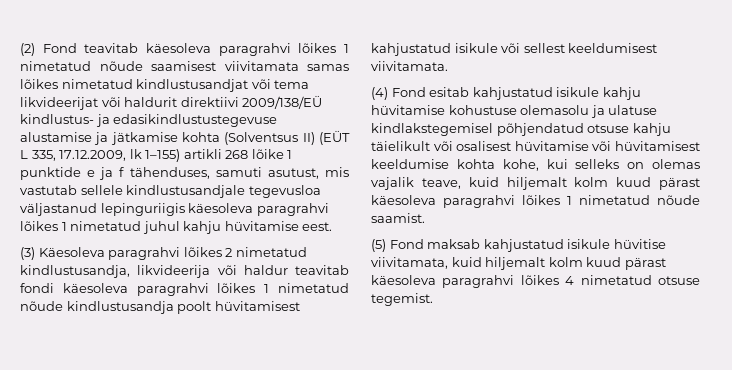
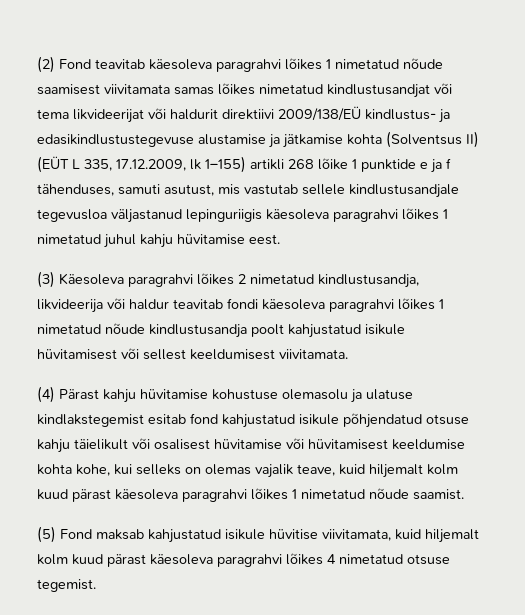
[214,301,300,311] [371,43,498,56] hüvitamisest kahjustatud isikule -> [288,324,405,338] [37,349,117,360] kahjustatud isikule hüvitamisest
[391,87,600,100] Fond esitab kahjustatud isikule -> [59,389,99,400] Pärast
[371,123,493,136] kindlakstegemisel -> [37,413,339,428] kindlakstegemist esitab fond kahjustatud isikule

